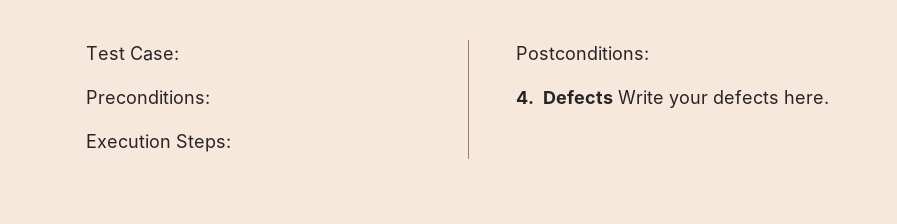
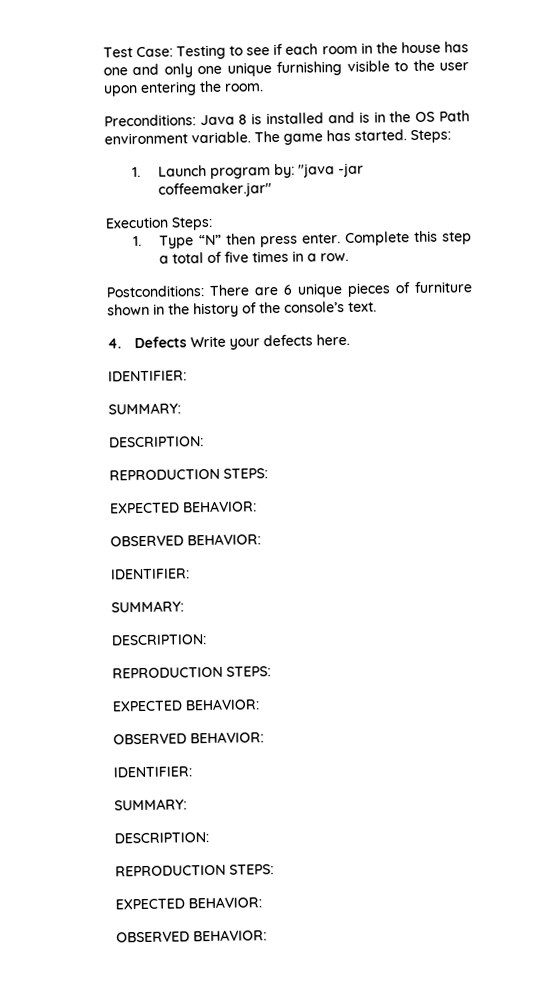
[86,90,211,104] [86,134,232,152] [516,46,650,60] // Preconditions: // Execution Steps: // Postconditions: -> [176,41,470,60] [102,59,470,78] [102,80,264,97] [103,110,470,127] [103,129,451,145] [131,162,365,179] [158,182,273,198] [104,216,213,231] [132,230,472,249] [159,250,350,264] [105,281,473,298] [106,301,377,318] Testing to see if each room in the house has one and only one unique furnishing visible to the user upon entering the room. // Preconditions: Java 8 is installed and is in the OS Path environment variable. The game has started. Steps: // 1. Launch program by: "java -jar coffeemaker.jar" // Execution Steps: // 1. Type “N” then press enter. Complete this step a total of five times in a row. // Postconditions: There are 6 unique pieces of furniture shown in the history of the console’s text.
(830, 97) none -> [107,370,187,382] [107,402,181,415] [108,436,204,448] [108,468,268,481] [109,500,257,514] [109,533,261,547] [109,568,190,580] [110,600,184,613] [110,634,207,646] [111,666,271,679] [111,698,260,712] [112,731,264,745] [112,766,192,778] [113,798,187,811] [113,832,209,844] [114,864,274,877] [114,896,262,910] [115,929,267,943] // IDENTIFIER: // SUMMARY: // DESCRIPTION: // REPRODUCTION STEPS: // EXPECTED BEHAVIOR: // OBSERVED BEHAVIOR: // IDENTIFIER: // SUMMARY: // DESCRIPTION: // REPRODUCTION STEPS: // EXPECTED BEHAVIOR: // OBSERVED BEHAVIOR: // IDENTIFIER: // SUMMARY: // DESCRIPTION: // REPRODUCTION STEPS: // EXPECTED BEHAVIOR: // OBSERVED BEHAVIOR:

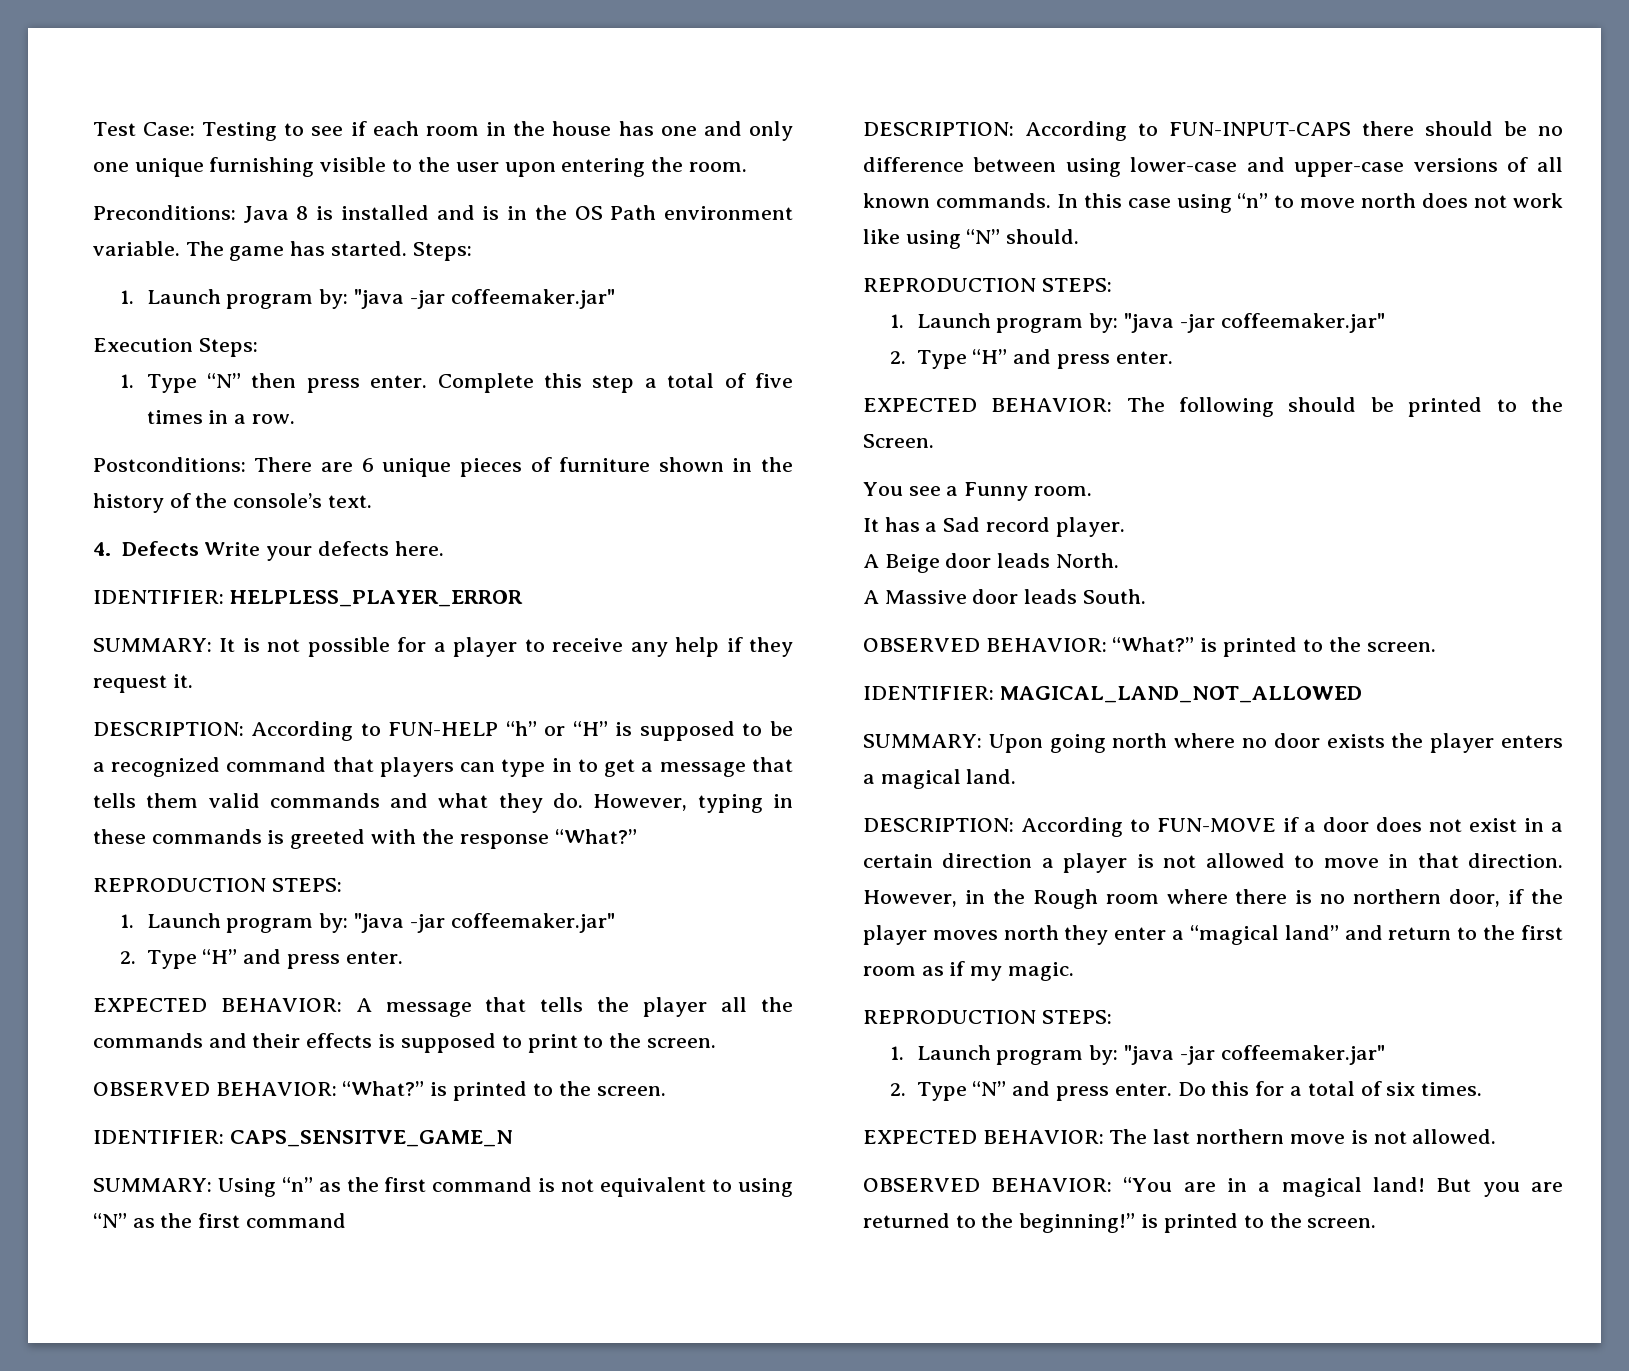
[107,402,181,415] [108,436,204,448] [108,468,268,481] [109,500,257,514] [109,533,261,547] [109,568,190,580] [110,600,184,613] [110,634,207,646] [111,666,271,679] [111,698,260,712] [112,731,264,745] [112,766,192,778] [113,798,187,811] [113,832,209,844] [114,864,274,877] [114,896,262,910] [115,929,267,943] // SUMMARY: // DESCRIPTION: // REPRODUCTION STEPS: // EXPECTED BEHAVIOR: // OBSERVED BEHAVIOR: // IDENTIFIER: // SUMMARY: // DESCRIPTION: // REPRODUCTION STEPS: // EXPECTED BEHAVIOR: // OBSERVED BEHAVIOR: // IDENTIFIER: // SUMMARY: // DESCRIPTION: // REPRODUCTION STEPS: // EXPECTED BEHAVIOR: // OBSERVED BEHAVIOR: -> [229,590,523,607] [92,637,794,657] [92,674,193,693] [92,721,794,741] [92,757,793,777] [92,793,793,813] [92,829,637,849] [92,878,342,892] [119,913,615,933] [119,949,403,969] [92,997,793,1017] [92,1033,716,1053] [92,1081,666,1101] [92,1130,513,1147] [92,1177,793,1197] [92,1213,347,1228] [862,121,1563,141] [862,157,1563,177] [862,193,1563,213] [862,229,1080,249] [862,278,1112,292] [889,313,1385,333] [889,349,1173,369] [862,397,1563,417] [862,434,934,448] [862,482,1093,501] [862,517,1125,537] [862,553,1120,573] [862,589,1147,604] [862,637,1436,657] [862,686,1362,703] [862,733,1563,753] [862,769,1017,789] [862,817,1563,837] [862,853,1563,873] [862,889,1563,909] [862,925,1563,945] [862,961,1075,981] [862,1010,1112,1024] [889,1045,1385,1065] [889,1081,1483,1101] [862,1129,1497,1144] [862,1177,1563,1197] [862,1213,1377,1233] HELPLESS_PLAYER_ERROR // SUMMARY: It is not possible for a player to receive any help if they request it. // DESCRIPTION: According to FUN-HELP “h” or “H” is supposed to be a recognized command that players can type in to get a message that tells them valid commands and what they do. However, typing in these commands is greeted with the response “What?” // REPRODUCTION STEPS: // 1. Launch program by: "java -jar coffeemaker.jar" // 2. Type “H” and press enter. // EXPECTED BEHAVIOR: A message that tells the player all the commands and their effects is supposed to print to the screen. // OBSERVED BEHAVIOR: “What?” is printed to the screen. // IDENTIFIER: CAPS_SENSITVE_GAME_N // SUMMARY: Using “n” as the first command is not equivalent to using “N” as the first command // DESCRIPTION: According to FUN-INPUT-CAPS there should be no difference between using lower-case and upper-case versions of all known commands. In this case using “n” to move north does not work like using “N” should. // REPRODUCTION STEPS: // 1. Launch program by: "java -jar coffeemaker.jar" // 2. Type “H” and press enter. // EXPECTED BEHAVIOR: The following should be printed to the Screen. // You see a Funny room. // It has a Sad record player. // A Beige door leads North. // A Massive door leads South. // OBSERVED BEHAVIOR: “What?” is printed to the screen. // IDENTIFIER: MAGICAL_LAND_NOT_ALLOWED // SUMMARY: Upon going north where no door exists the player enters a magical land. // DESCRIPTION: According to FUN-MOVE if a door does not exist in a certain direction a player is not allowed to move in that direction. However, in the Rough room where there is no northern door, if the player moves north they enter a “magical land” and return to the first room as if my magic. // REPRODUCTION STEPS: // 1. Launch program by: "java -jar coffeemaker.jar" // 2. Type “N” and press enter. Do this for a total of six times. // EXPECTED BEHAVIOR: The last northern move is not allowed. // OBSERVED BEHAVIOR: “You are in a magical land! But you are returned to the beginning!” is printed to the screen.

